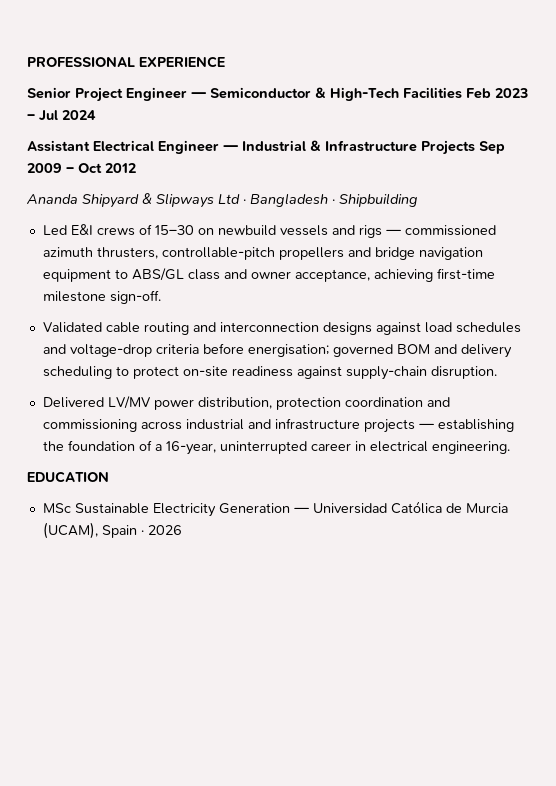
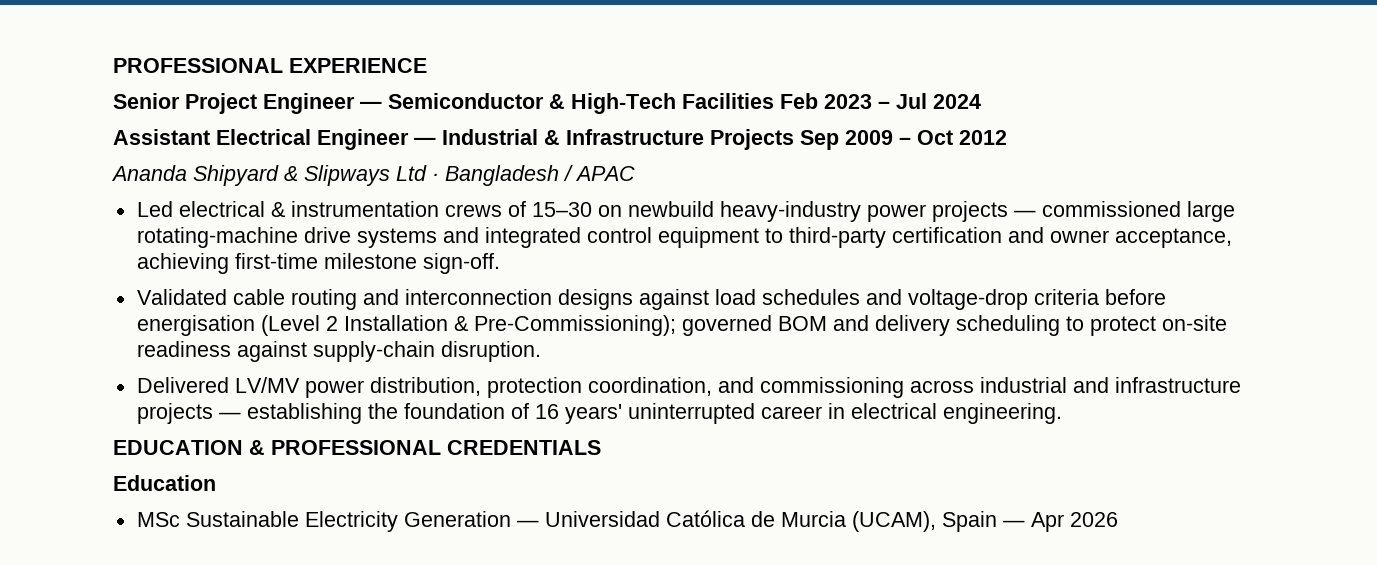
[332,193,418,207] · Shipbuilding -> [563,165,635,181] / APAC
[70,224,93,235] E&I -> [178,201,439,217] electrical & instrumentation
[279,225,496,238] [42,247,483,260] [42,268,220,282] vessels and rigs — commissioned azimuth thrusters, controllable-pitch propellers and bridge navigation equipment to ABS/GL class -> [719,201,1235,222] [136,227,1002,248] heavy-industry power projects — commissioned large rotating-machine drive systems and integrated control equipment to third-party certification
[247,344,329,357] energisation; -> [136,315,676,336] energisation (Level 2 Installation & Pre-Commissioning);
[344,397,423,407] coordination -> [587,377,712,396] coordination,
[154,441,216,455] a 16-year, -> [534,404,622,424] 16 years'
(109, 477) none -> [249,440,601,455] [113,475,216,491] & PROFESSIONAL CREDENTIALS // Education
[140,530,144,535] · -> [1002,512,1064,532] — Apr

